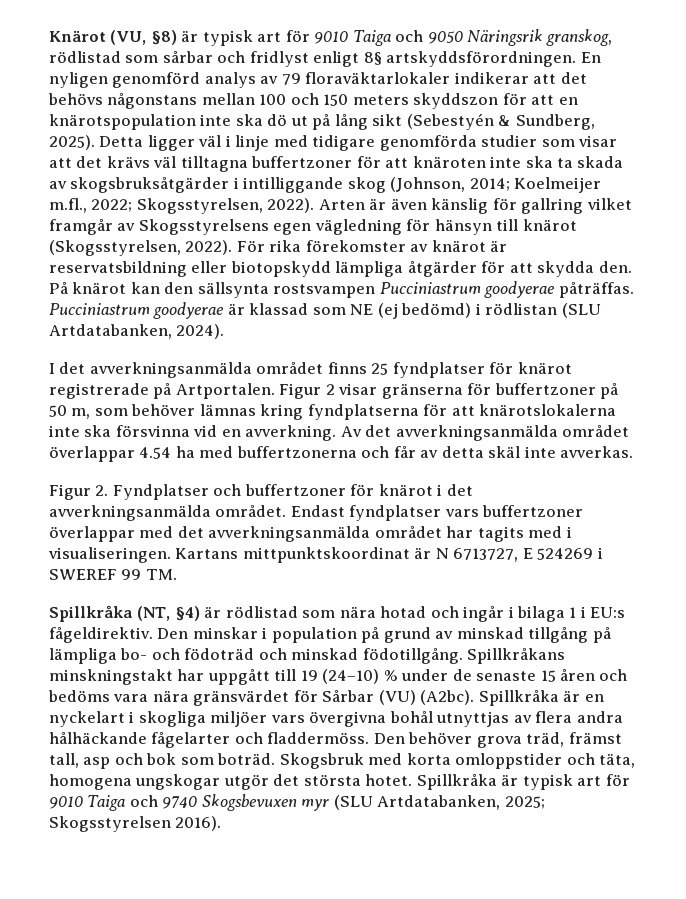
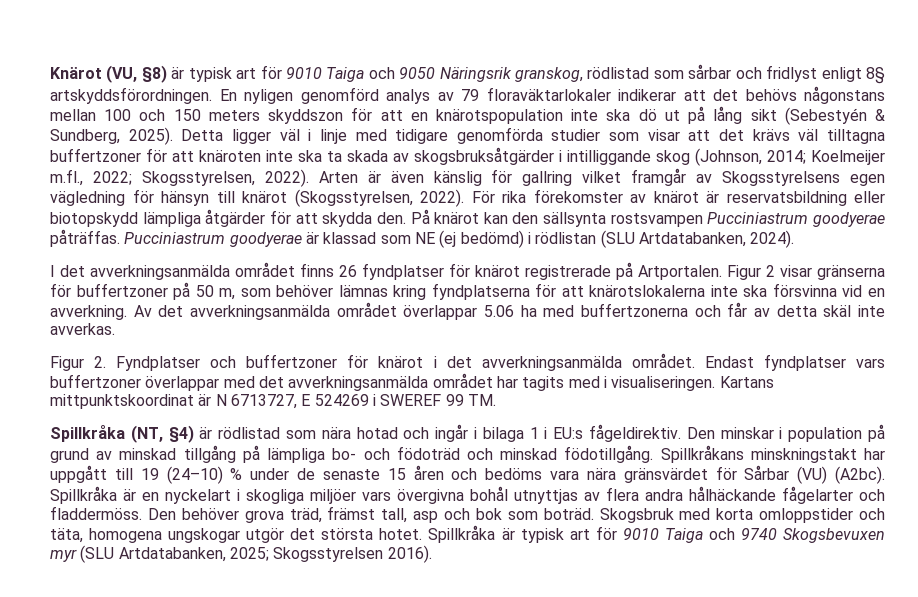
[371,363,389,375] 25 -> [339,265,357,277] 26
[139,447,172,459] 4.54 -> [484,305,514,317] 5.06

